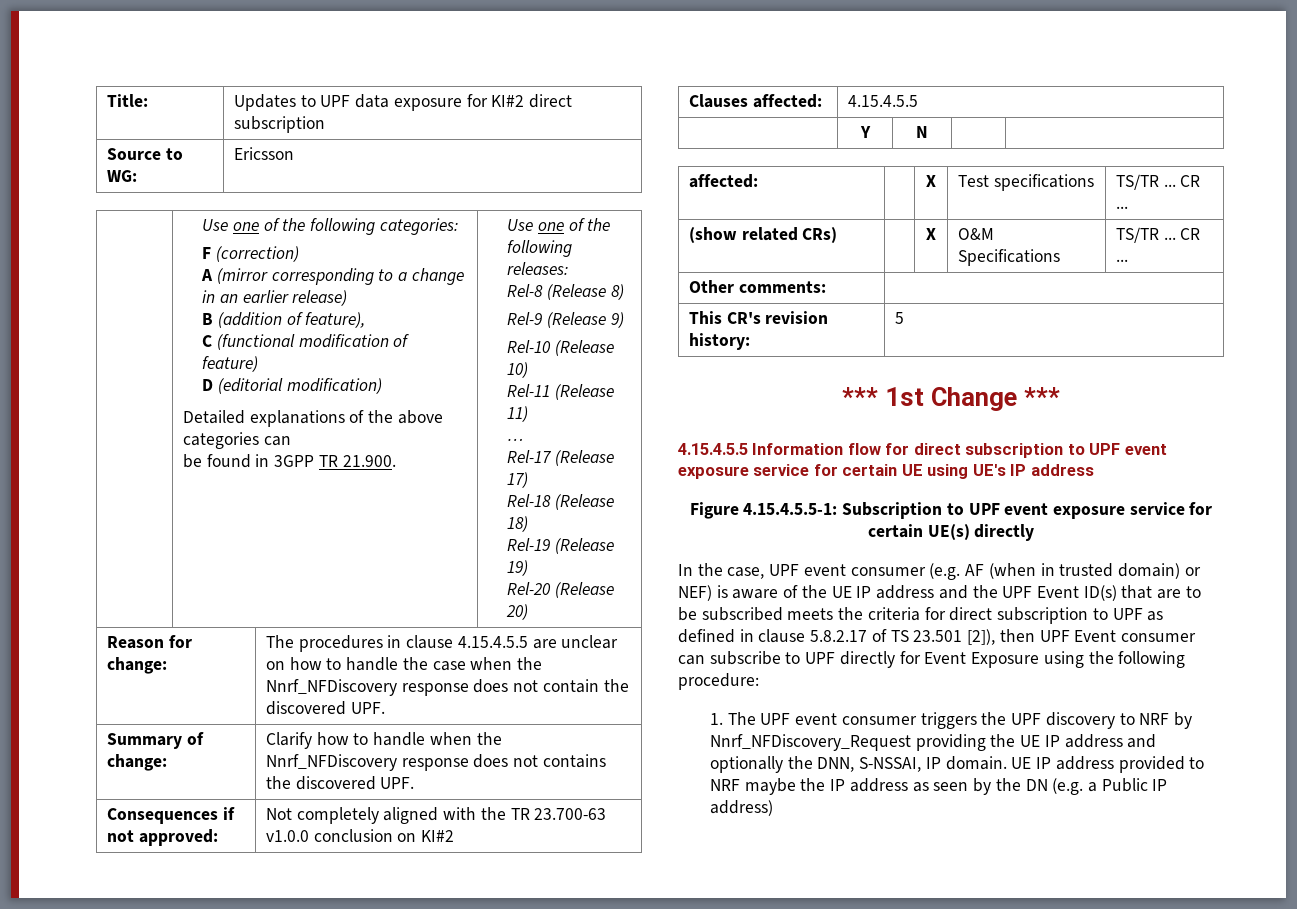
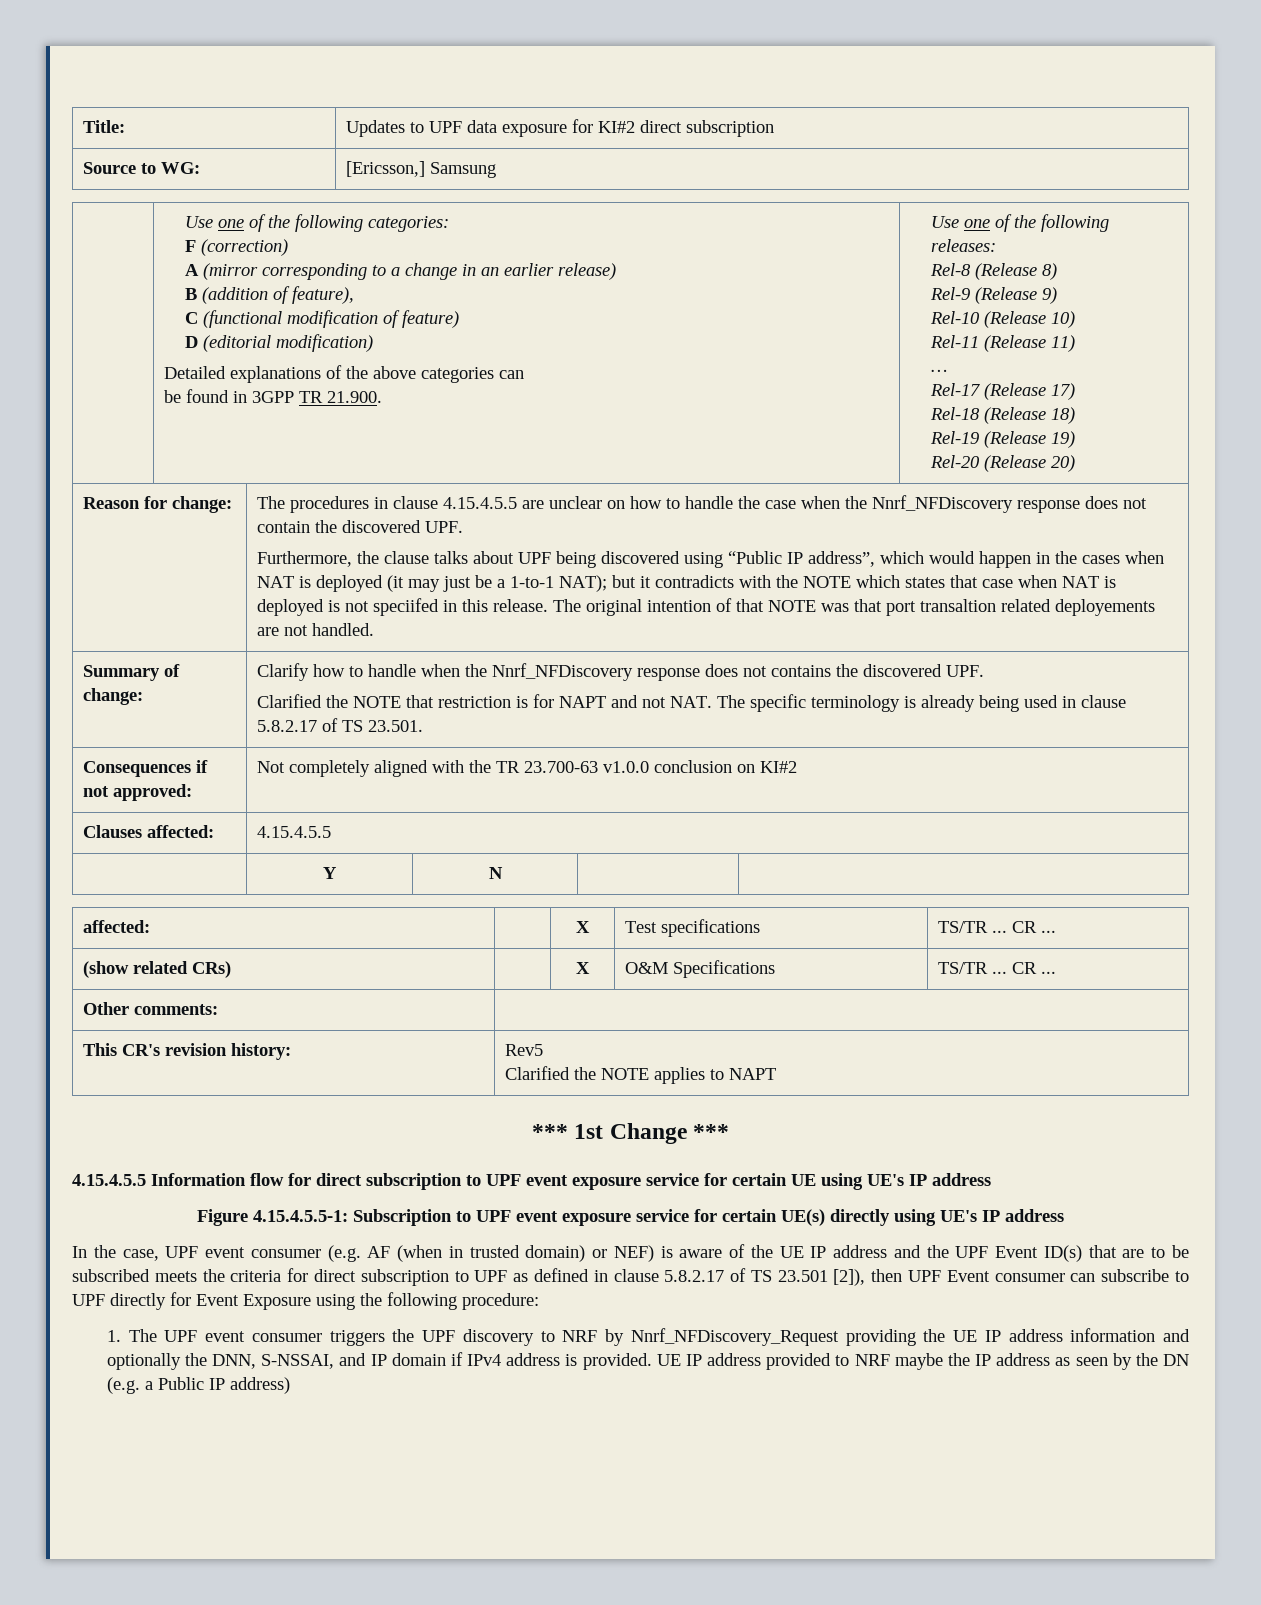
[234,147,295,160] Ericsson -> [345,161,496,178] [Ericsson,] Samsung
(385, 708) none -> [256,551,1164,568] [256,575,1116,592] [256,598,1155,616] [256,623,374,636] // Furthermore, the clause talks about UPF being discovered using “Public IP address”, which would happen in the cases when NAT is deployed (it may just be a 1-to-1 NAT); but it contradicts with the NOTE which states that case when NAT is deployed is not speciifed in this release. The original intention of that NOTE was that port transaltion related deployements are not handled.
(415, 783) none -> [256,694,1126,712] [256,718,423,732] // Clarified the NOTE that restriction is for NAPT and not NAT. The specific terminology is already being used in clause 5.8.2.17 of TS 23.501.
[895,312,905,324] 5 -> [504,1044,543,1056] [504,1066,776,1084] Rev5 // Clarified the NOTE applies to NAPT
(1035, 532) none -> [894,1209,1064,1226] using UE's IP address
(1123, 741) none -> [1070,1328,1156,1342] information
[925,756,1007,770] IP domain. -> [339,1352,652,1370] and IP domain if IPv4 address is provided.

